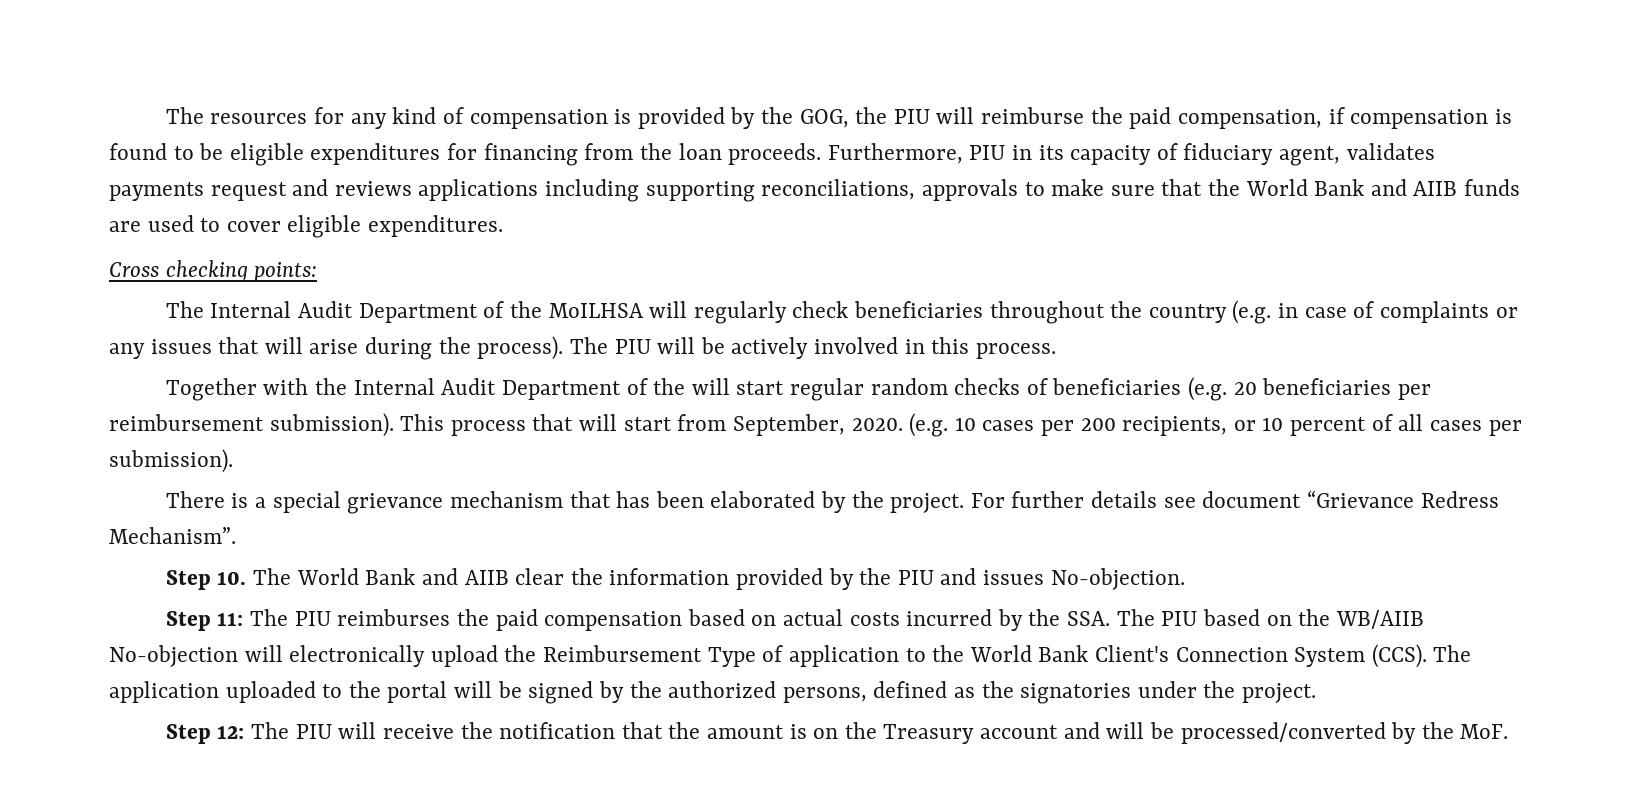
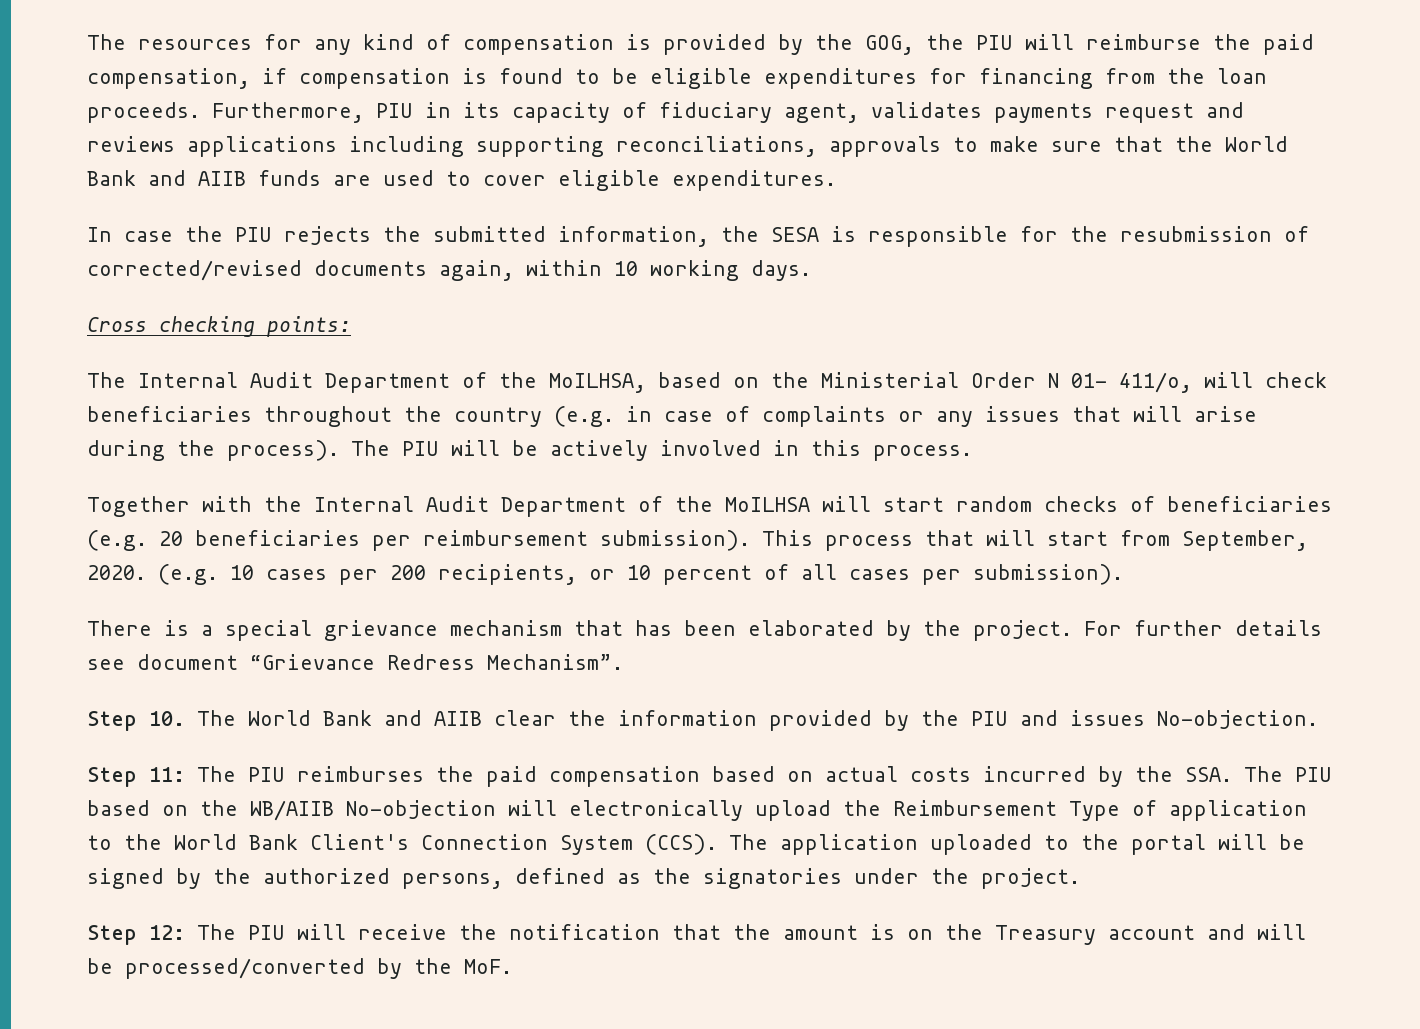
(504, 226) none -> [87,226,1309,247] [87,260,811,281] // In case the PIU rejects the submitted information, the SESA is responsible for the resubmission of corrected/revised documents again, within 10 working days.
[548,301,787,324] MoILHSA will regularly -> [549,372,1253,393] MoILHSA, based on the Ministerial Order N 01- 411/o, will
[691,378,865,401] will start regular -> [725,496,944,512] MoILHSA will start

